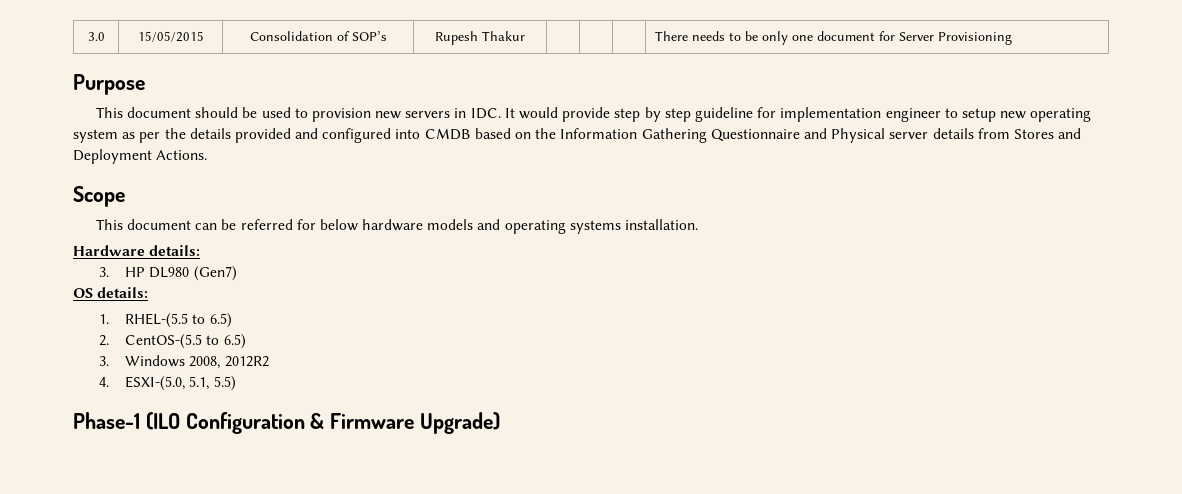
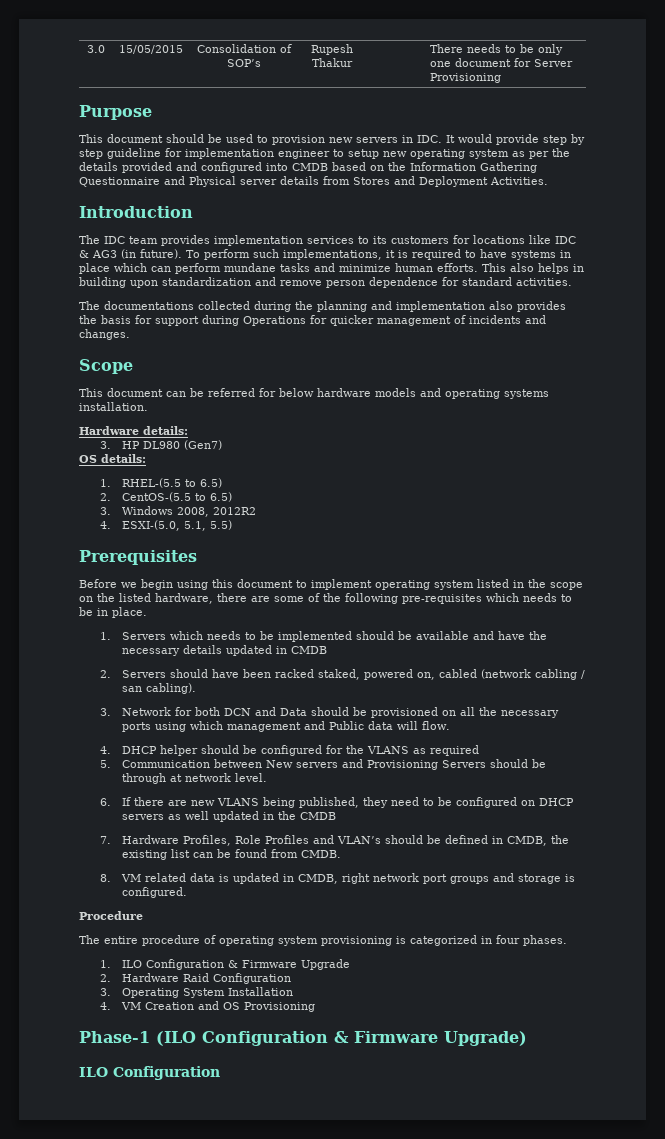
[156,150,208,160] Actions. -> [490,177,548,185] [79,206,193,218] [79,235,576,246] [79,249,571,260] [79,263,584,274] [79,277,572,288] [79,301,566,312] [79,315,546,326] [79,329,130,340] Activities. // Introduction // The IDC team provides implementation services to its customers for locations like IDC & AG3 (in future). To perform such implementations, it is required to have systems in place which can perform mundane tasks and minimize human efforts. This also helps in building upon standardization and remove person dependence for standard activities. // The documentations collected during the planning and implementation also provides the basis for support during Operations for quicker management of incidents and changes.
(236, 383) none -> [79,550,197,565] [79,579,583,590] [79,593,572,604] [79,607,147,618] [100,631,547,642] [121,645,327,656] [100,669,585,680] [121,683,196,694] [100,707,559,718] [121,721,450,732] [100,745,479,756] [100,759,546,770] [121,773,267,784] [100,797,574,808] [121,811,336,822] [100,835,569,846] [121,849,341,860] [100,873,575,884] [121,887,187,898] [79,911,143,920] [79,935,567,946] [100,959,350,970] [100,973,291,984] [100,987,293,998] [100,1001,315,1012] // Prerequisites // Before we begin using this document to implement operating system listed in the scope on the listed hardware, there are some of the following pre-requisites which needs to be in place. // 1. Servers which needs to be implemented should be available and have the necessary details updated in CMDB // 2. Servers should have been racked staked, powered on, cabled (network cabling / san cabling). // 3. Network for both DCN and Data should be provisioned on all the necessary ports using which management and Public data will flow. // 4. DHCP helper should be configured for the VLANS as required // 5. Communication between New servers and Provisioning Servers should be through at network level. // 6. If there are new VLANS being published, they need to be configured on DHCP servers as well updated in the CMDB // 7. Hardware Profiles, Role Profiles and VLAN’s should be defined in CMDB, the existing list can be found from CMDB. // 8. VM related data is updated in CMDB, right network port groups and storage is configured. // Procedure // The entire procedure of operating system provisioning is categorized in four phases. // 1. ILO Configuration & Firmware Upgrade // 2. Hardware Raid Configuration // 3. Operating System Installation // 4. VM Creation and OS Provisioning
(501, 423) none -> [79,1066,220,1080] // ILO Configuration

